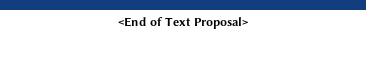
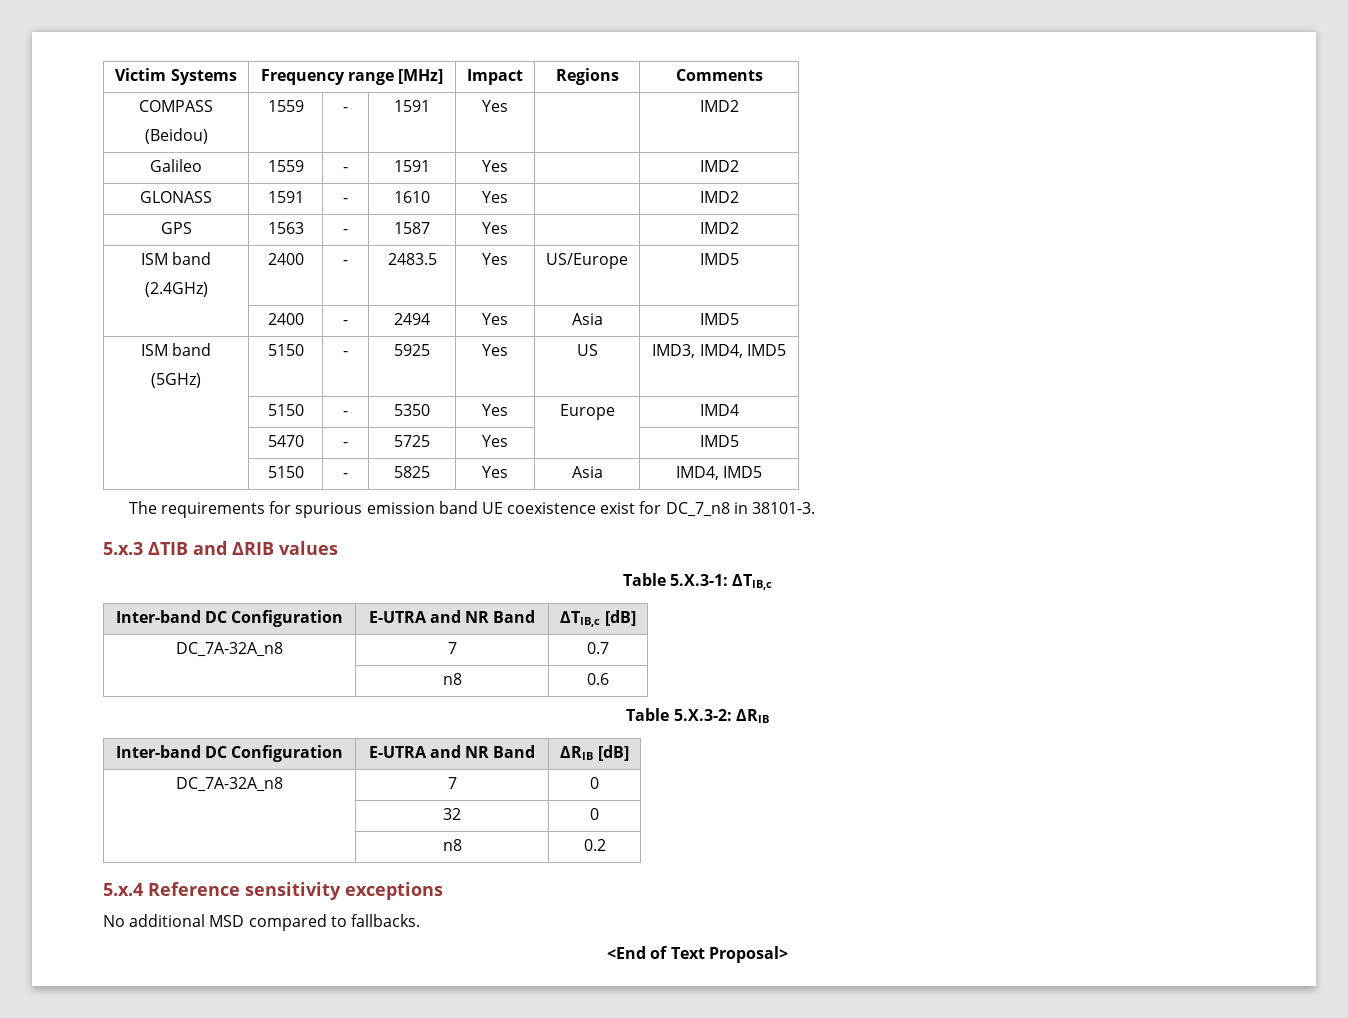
(118, 22) none -> [115,68,237,85] [260,69,444,85] [467,69,523,85] [555,68,619,85] [675,69,763,81] [139,100,213,112] [144,128,208,144] [267,100,304,112] [343,107,348,112] [394,100,430,112] [482,100,508,112] [699,100,739,112] [150,159,202,172] [267,160,304,172] [343,167,348,172] [394,160,430,172] [482,160,508,172] [699,160,739,172] [140,191,212,203] [267,191,304,203] [343,198,348,203] [394,191,430,203] [482,191,508,203] [699,191,739,203] [160,222,192,234] [267,222,304,234] [343,229,348,234] [394,222,430,234] [482,222,508,234] [699,222,739,234] [140,252,212,265] [144,282,208,297] [267,253,304,265] [343,260,348,265] [387,253,437,265] [482,253,508,265] [546,253,628,269] [699,253,739,265] [267,313,304,325] [343,320,348,325] [394,313,430,325] [482,313,508,325] [571,313,603,325] [699,313,739,325] [140,343,212,356] [151,373,201,388] [267,344,304,356] [343,351,348,356] [394,344,430,356] [482,344,508,356] [576,344,598,356] [652,344,786,358] [267,404,304,416] [343,411,348,416] [394,404,430,416] [482,404,508,416] [559,404,615,420] [699,404,739,416] [267,435,304,447] [343,442,348,447] [394,435,430,447] [482,435,508,447] [699,435,739,447] [267,466,304,478] [343,473,348,478] [394,466,430,478] [482,466,508,478] [571,466,603,478] [675,466,763,480] [128,501,816,518] [103,541,338,555] [622,573,773,590] [115,610,344,627] [368,610,536,623] [560,610,636,627] [176,642,283,657] [447,642,457,654] [587,642,609,654] [442,673,462,685] [587,673,609,685] [626,708,769,723] [115,745,344,762] [368,745,536,758] [560,745,629,761] [176,777,283,792] [447,777,457,789] [590,777,599,789] [443,808,461,820] [590,808,599,820] [442,839,462,851] [583,839,606,851] [103,882,443,900] [103,914,420,931] Victim Systems | Frequency range [MHz] | Impact | Regions | Comments // COMPASS // (Beidou) | 1559 | - | 1591 | Yes | | IMD2 // Galileo | 1559 | - | 1591 | Yes | | IMD2 // GLONASS | 1591 | - | 1610 | Yes | | IMD2 // GPS | 1563 | - | 1587 | Yes | | IMD2 // ISM band // (2.4GHz) | 2400 | - | 2483.5 | Yes | US/Europe | IMD5 // | 2400 | - | 2494 | Yes | Asia | IMD5 // ISM band // (5GHz) | 5150 | - | 5925 | Yes | US | IMD3, IMD4, IMD5 // | 5150 | - | 5350 | Yes | Europe | IMD4 // | 5470 | - | 5725 | Yes | | IMD5 // | 5150 | - | 5825 | Yes | Asia | IMD4, IMD5 // The requirements for spurious emission band UE coexistence exist for DC_7_n8 in 38101-3. // 5.x.3 ∆TIB and ∆RIB values // Table 5.X.3-1: ΔTIB,c // Inter-band DC Configuration | E-UTRA and NR Band | ΔTIB,c [dB] // DC_7A-32A_n8 | 7 | 0.7 // | n8 | 0.6 // Table 5.X.3-2: ΔRIB // Inter-band DC Configuration | E-UTRA and NR Band | ΔRIB [dB] // DC_7A-32A_n8 | 7 | 0 // | 32 | 0 // | n8 | 0.2 // 5.x.4 Reference sensitivity exceptions // No additional MSD compared to fallbacks. //

